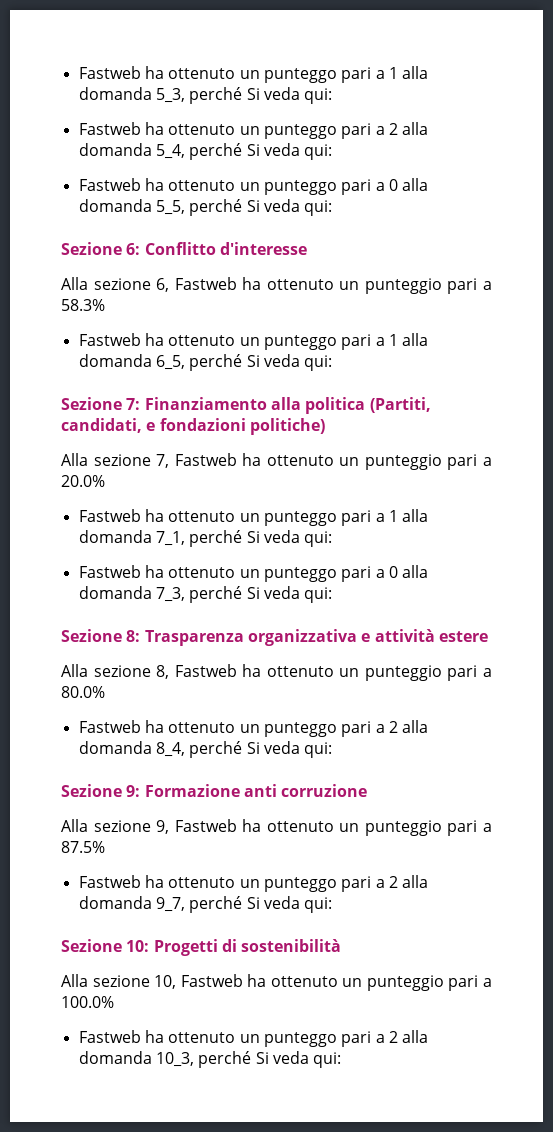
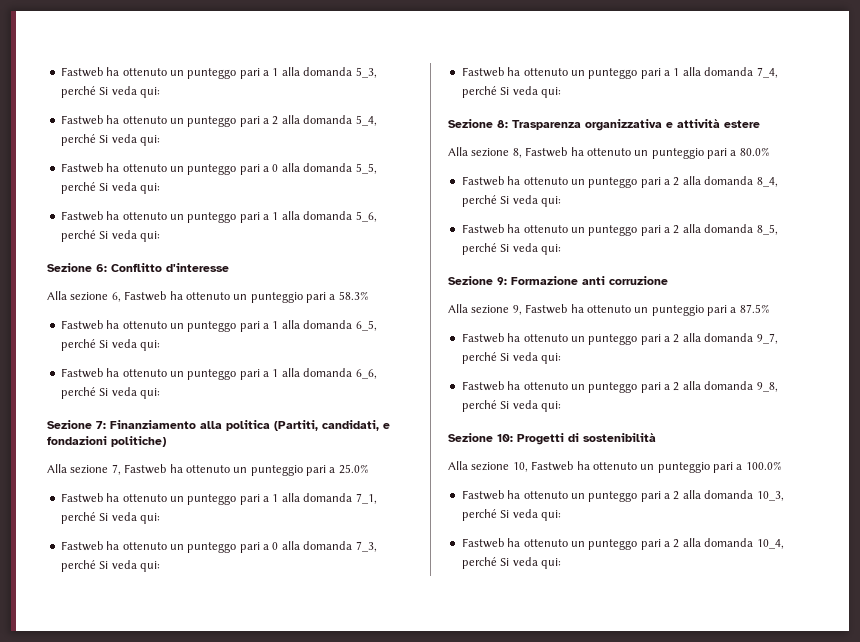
(333, 208) none -> [60,211,377,223] [60,230,160,242] // Fastweb ha ottenuto un punteggo pari a 1 alla domanda 5_6, perché Si veda qui:
(333, 363) none -> [60,368,377,380] [60,387,160,399] // Fastweb ha ottenuto un punteggo pari a 1 alla domanda 6_6, perché Si veda qui:
[61,475,105,487] 20.0% -> [338,464,369,474] 25.0%
(333, 595) none -> [461,67,778,79] [461,86,561,98] // Fastweb ha ottenuto un punteggo pari a 1 alla domanda 7_4, perché Si veda qui:
(333, 750) none -> [461,224,778,236] [461,243,561,255] // Fastweb ha ottenuto un punteggo pari a 2 alla domanda 8_5, perché Si veda qui:
(333, 905) none -> [461,381,778,393] [461,400,561,412] // Fastweb ha ottenuto un punteggo pari a 2 alla domanda 9_8, perché Si veda qui:
(342, 1060) none -> [461,538,784,550] [461,557,561,569] // Fastweb ha ottenuto un punteggo pari a 2 alla domanda 10_4, perché Si veda qui:

